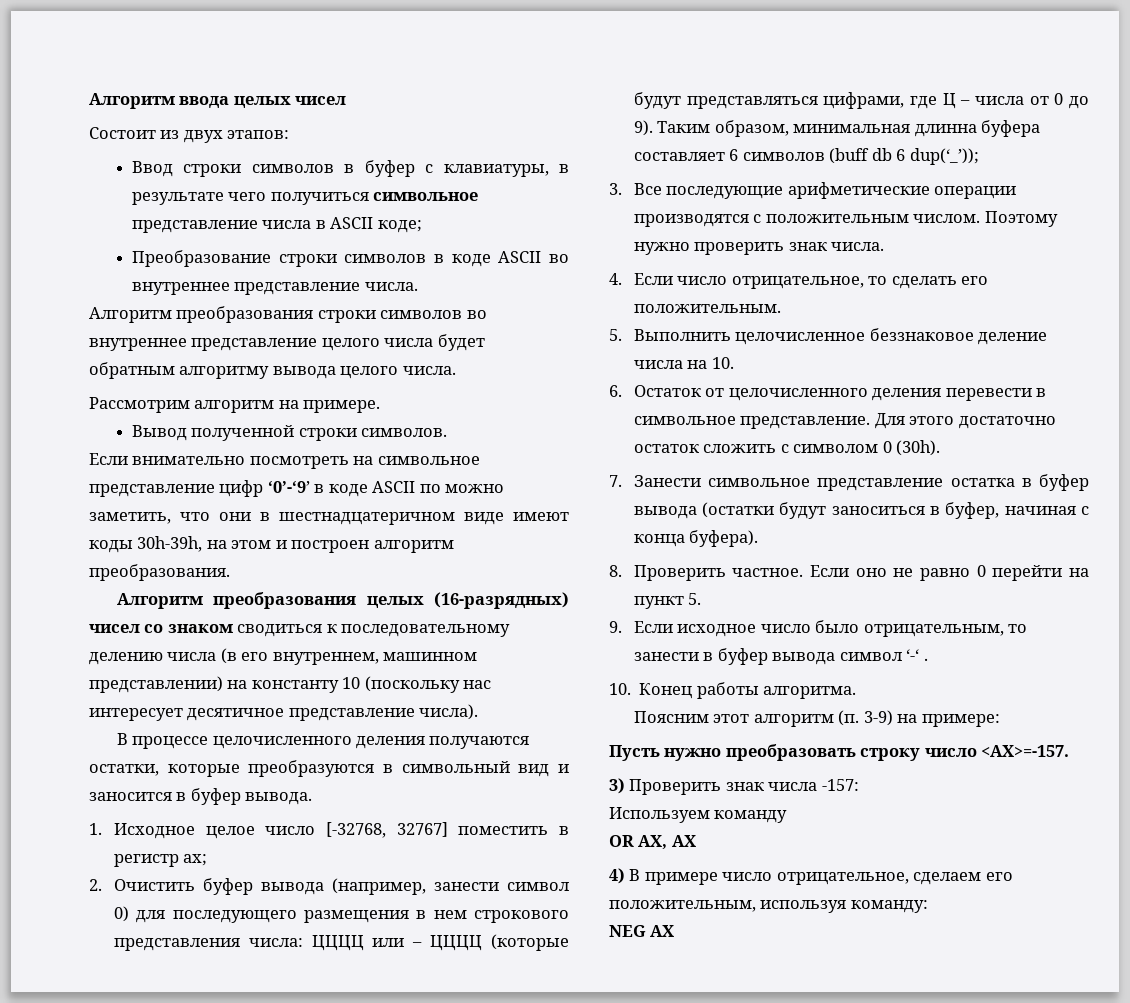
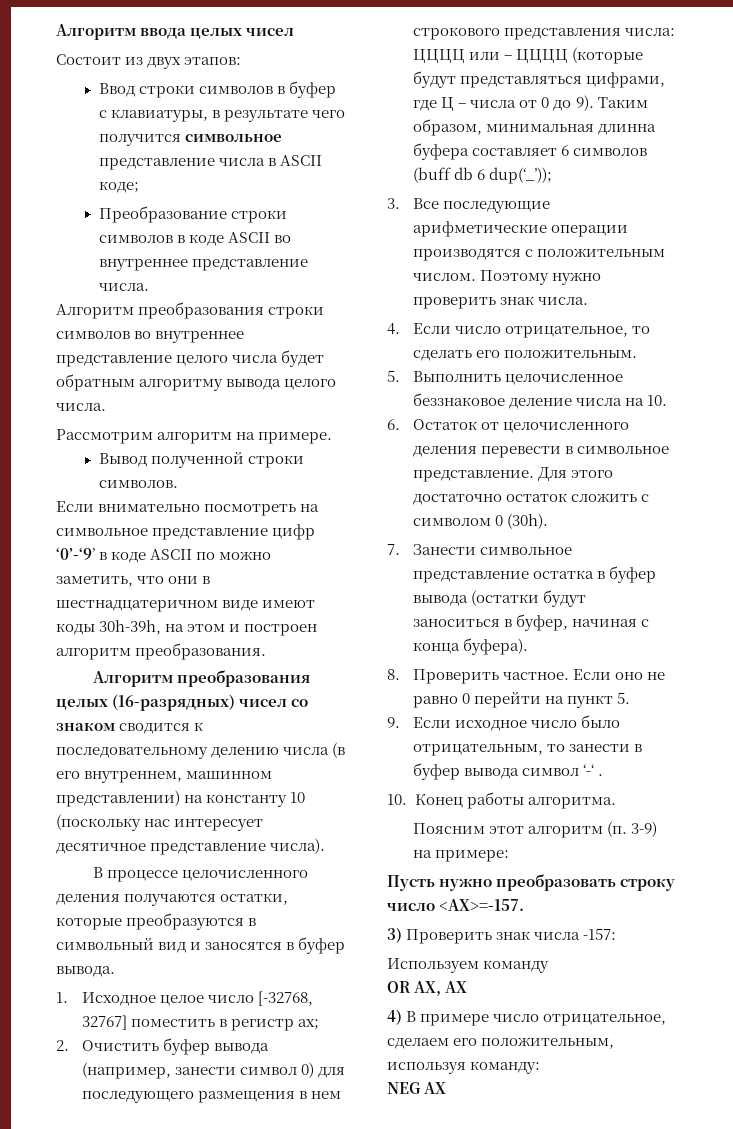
[270,192,369,205] получиться -> [98,134,181,146] получится
[237,624,323,637] сводиться -> [119,723,191,734] сводится
[89,792,172,801] заносится -> [205,942,283,950] заносятся

